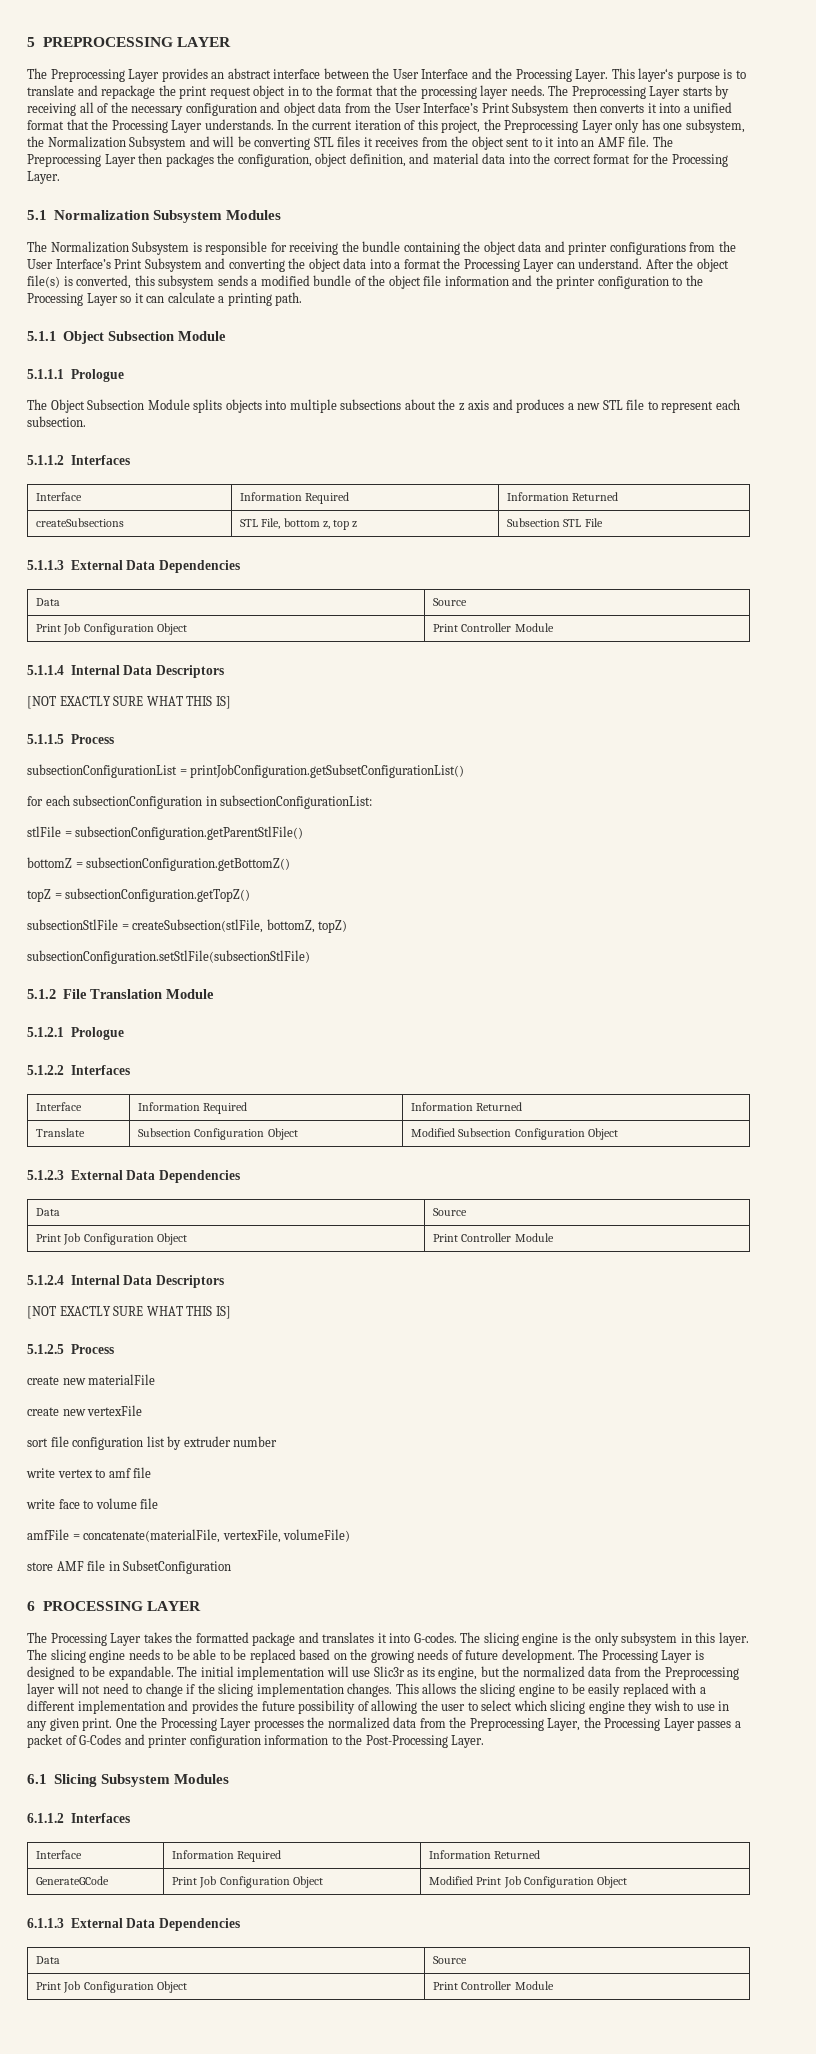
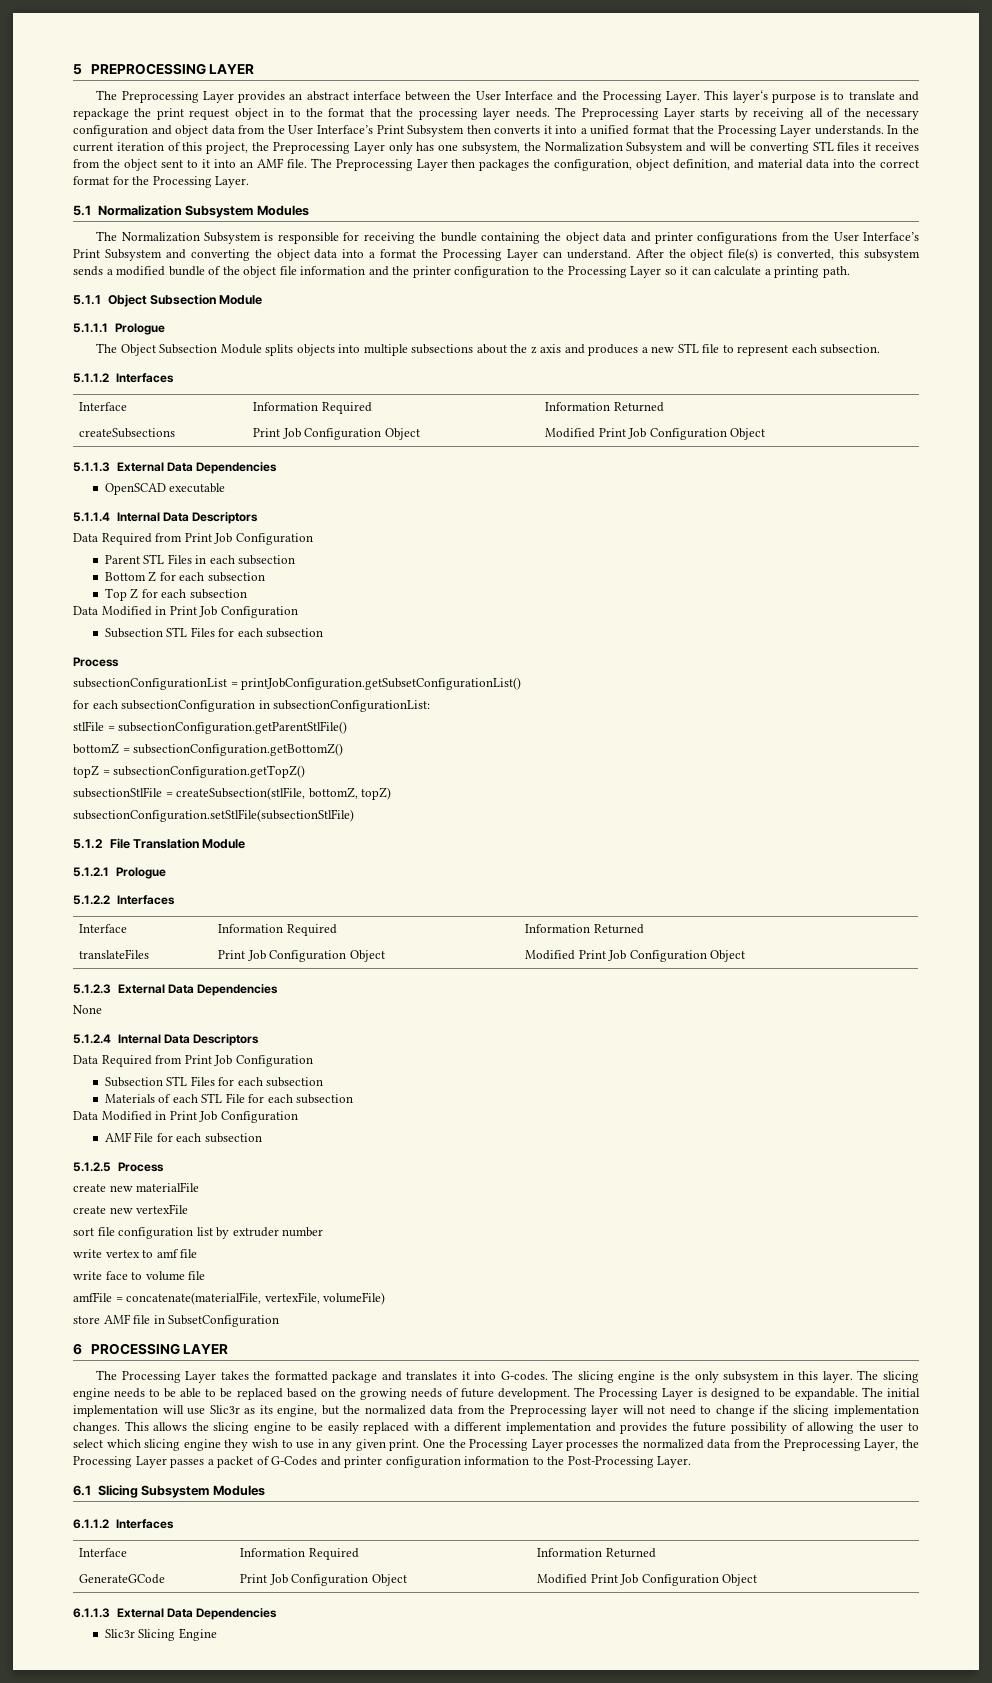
[240,518,357,530] [507,518,603,527] [27,560,240,573] [36,598,61,606] [433,598,468,606] [36,623,187,635] [433,623,554,632] [27,665,224,678] [27,696,231,709] [27,734,64,744] STL File, bottom z, top z | Subsection STL File // 5.1.1.3 External Data Dependencies // Data | Source // Print Job Configuration Object | Print Controller Module // 5.1.1.4 Internal Data Descriptors // [NOT EXACTLY SURE WHAT THIS IS] // 5.1.1.5 -> [253,428,420,440] [545,428,766,440] [73,462,277,474] [104,483,226,495] [73,512,258,524] [73,533,313,545] [104,554,296,565] [104,571,265,582] [104,588,247,601] [73,606,298,618] [104,627,324,638] Print Job Configuration Object | Modified Print Job Configuration Object // 5.1.1.3 External Data Dependencies // OpenSCAD executable // 5.1.1.4 Internal Data Descriptors // Data Required from Print Job Configuration // Parent STL Files in each subsection // Bottom Z for each subsection // Top Z for each subsection // Data Modified in Print Job Configuration // Subsection STL Files for each subsection //
[36,1128,86,1137] [138,1128,298,1140] [411,1128,512,1137] Translate | Subsection Configuration Object | Modified Subsection -> [79,949,150,959] [218,950,385,962] [525,950,627,961] translateFiles | Print Job Configuration Object | Modified Print Job
[36,1208,61,1216] [433,1208,468,1216] [36,1233,187,1245] [433,1233,554,1242] [27,1275,224,1288] [27,1306,231,1319] // Data | Source // Print Job Configuration Object | Print Controller Module // 5.1.2.4 Internal Data Descriptors // [NOT EXACTLY SURE WHAT THIS IS] -> [73,1005,102,1014] [73,1034,259,1046] [73,1055,313,1067] [104,1076,324,1087] [104,1093,354,1104] [73,1111,298,1123] [104,1132,262,1143] // None // 5.1.2.4 Internal Data Descriptors // Data Required from Print Job Configuration // Subsection STL Files for each subsection // Materials of each STL File for each subsection // Data Modified in Print Job Configuration // AMF File for each subsection
[36,1956,61,1964] [433,1956,468,1964] [36,1981,187,1993] [433,1981,554,1990] // Data | Source // Print Job Configuration Object | Print Controller Module -> [104,1628,217,1641] // Slic3r Slicing Engine

